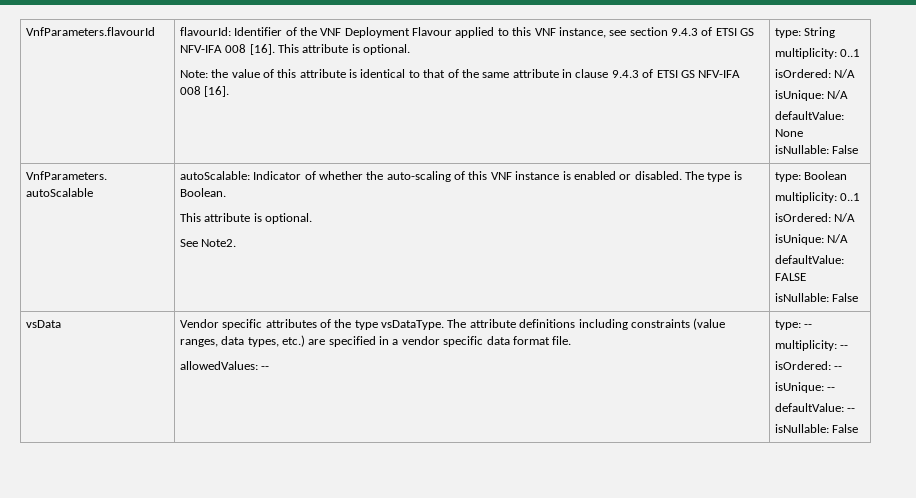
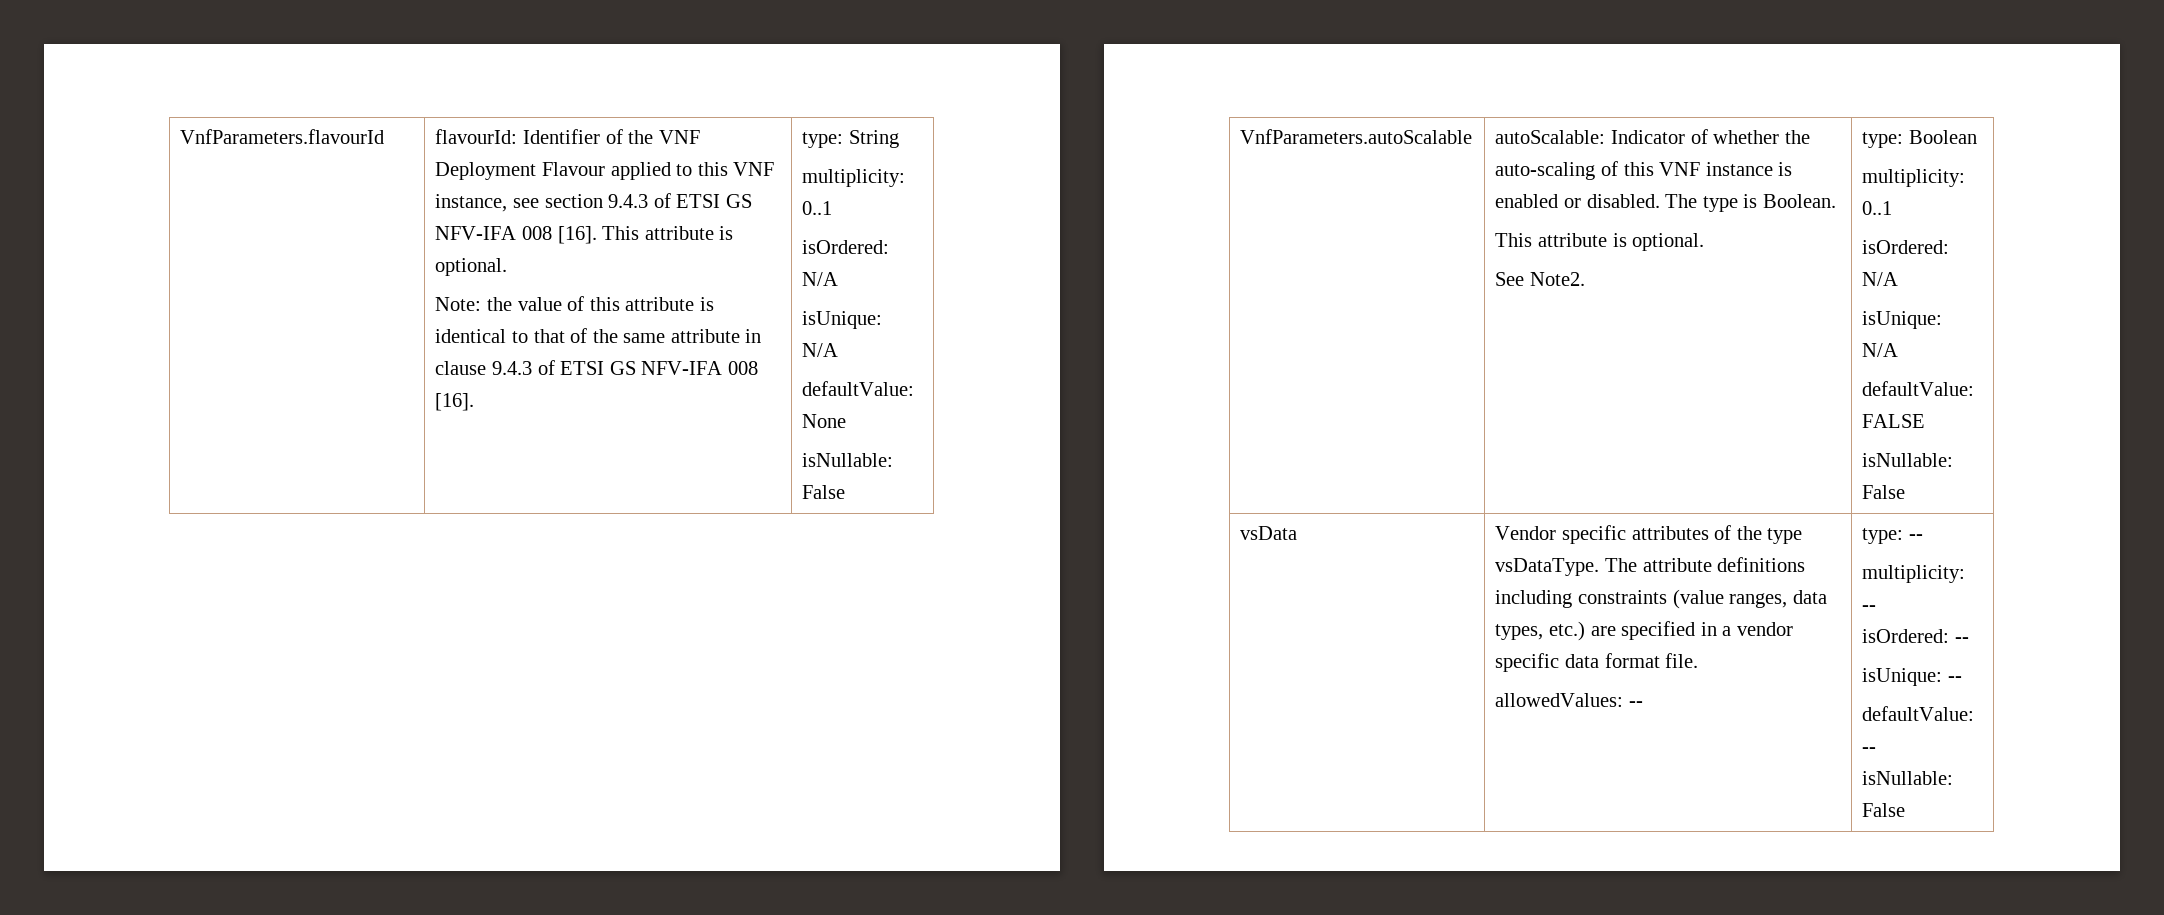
[25,171,107,180] [25,188,93,197] VnfParameters. autoScalable -> [1240,129,1473,144] VnfParameters.autoScalable

